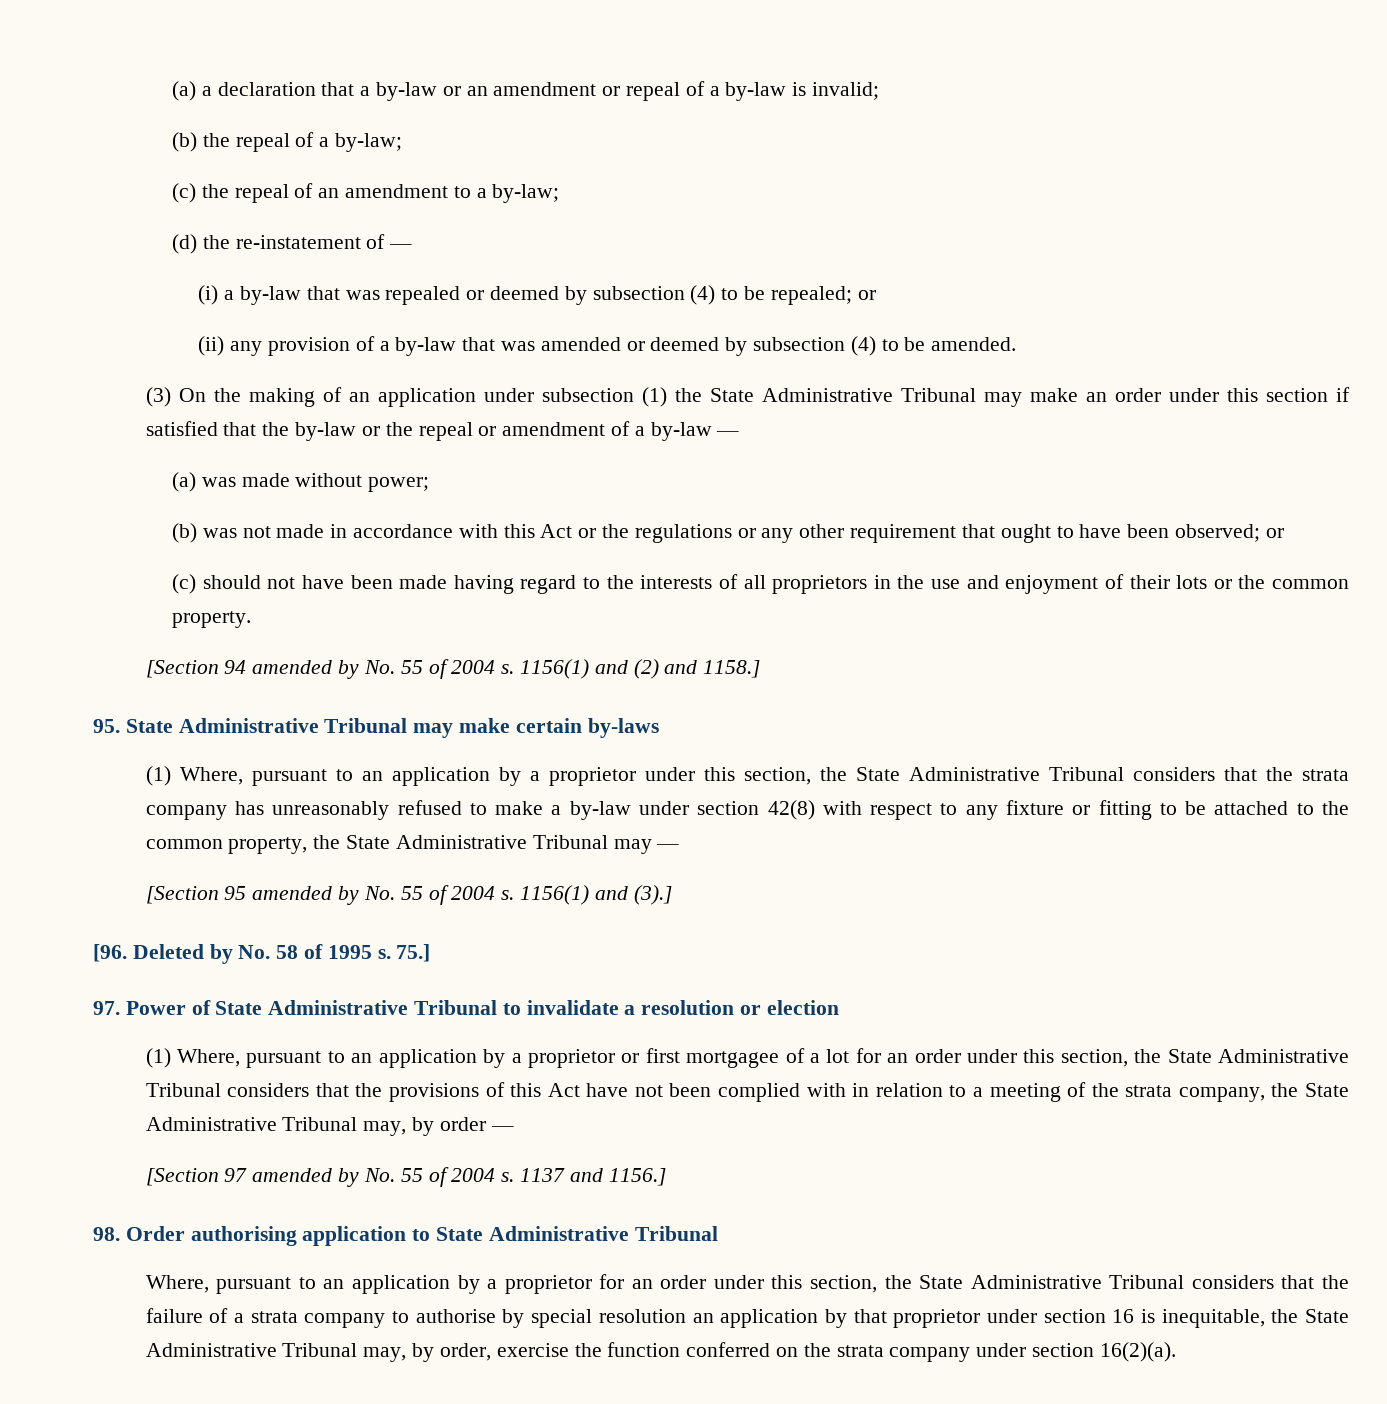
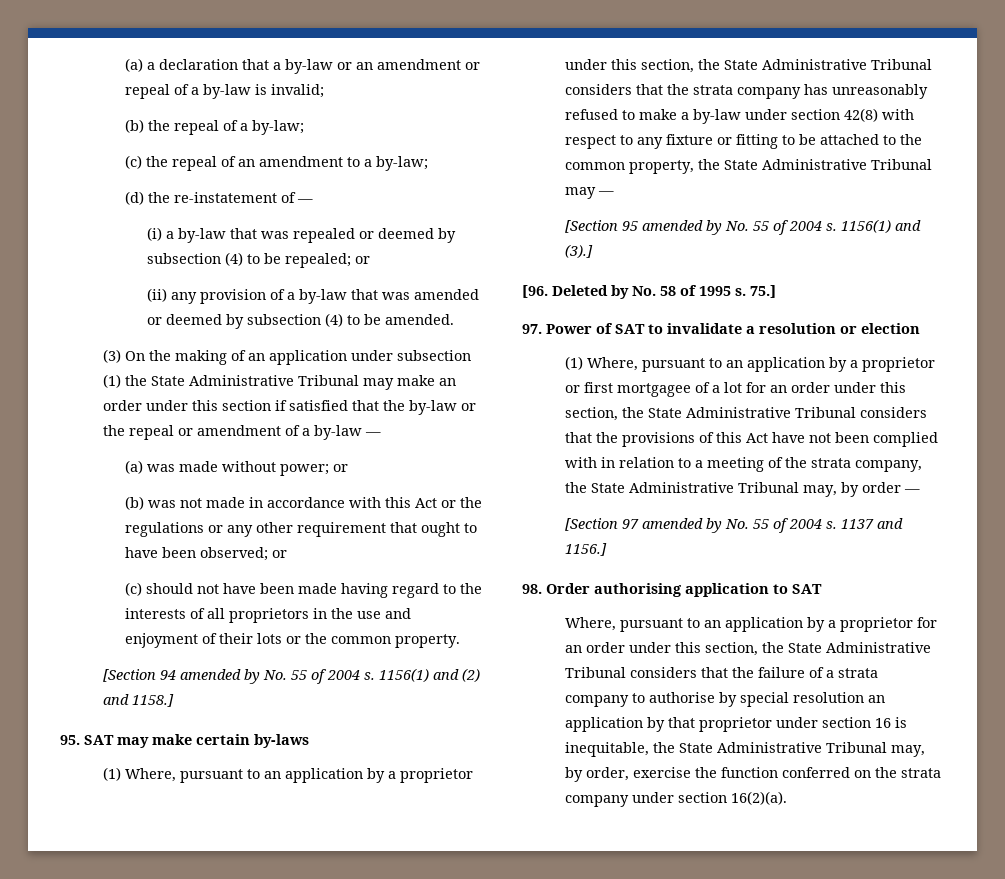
(430, 484) none -> [333,464,349,472] or
[125,718,408,733] State Administrative Tribunal -> [84,735,114,745] SAT
[215,1000,498,1015] State Administrative Tribunal -> [615,324,645,334] SAT
[436,1226,718,1241] State Administrative Tribunal -> [792,584,822,594] SAT

